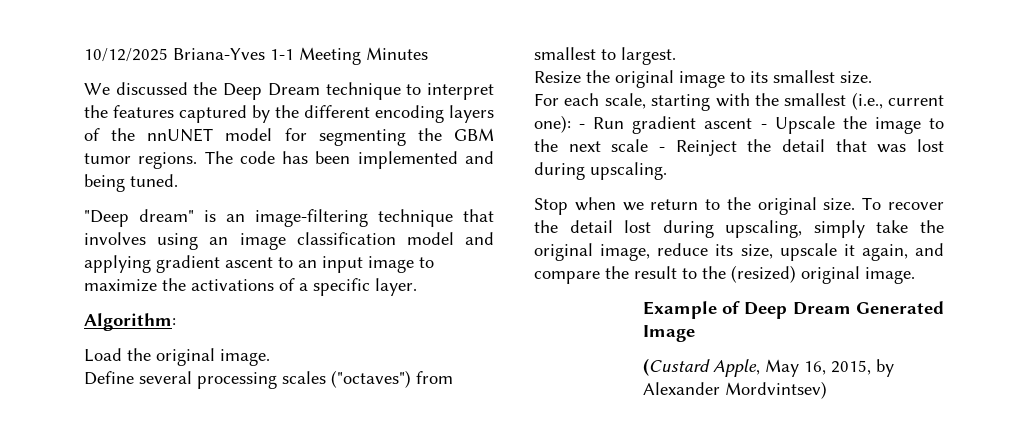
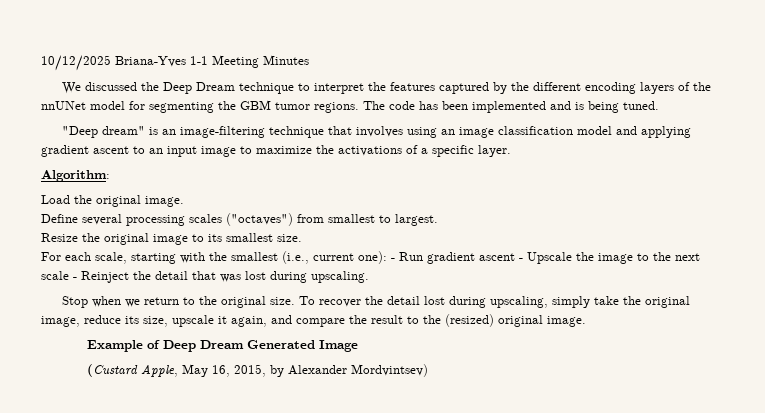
[147,128,214,142] nnUNET -> [41,101,86,110] nnUNet
(494, 157) none -> [575,102,584,110] is

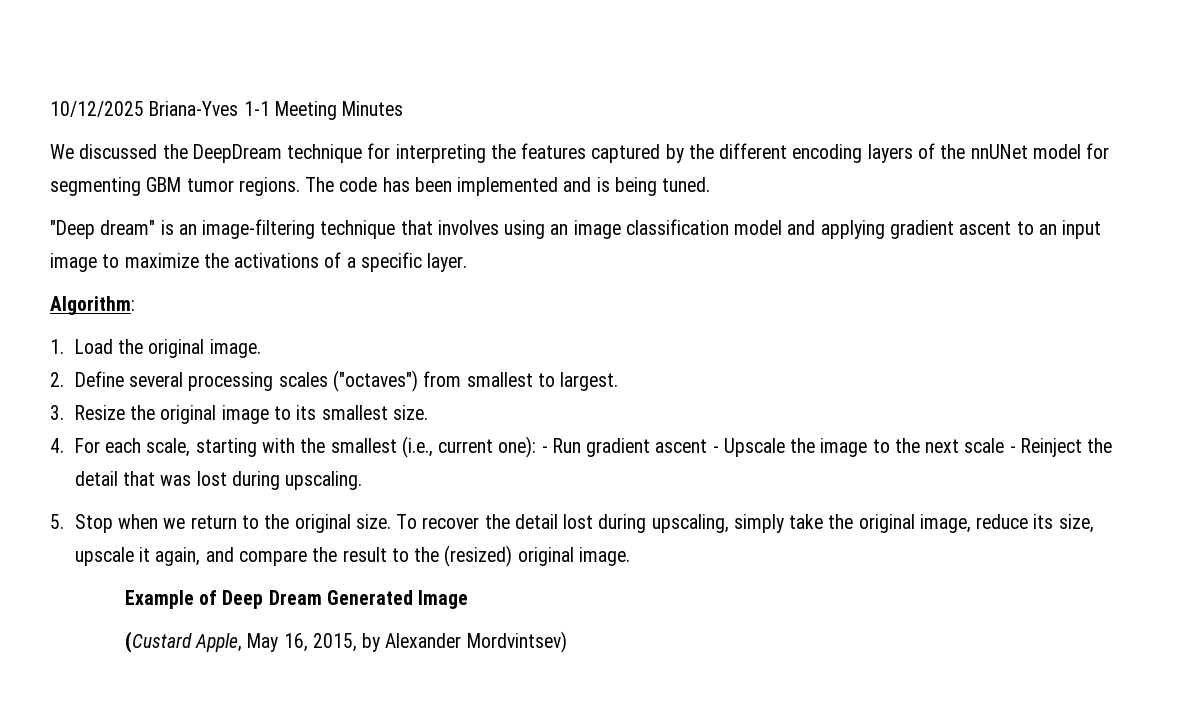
[163,82,365,94] Deep Dream technique to interpret -> [192,143,486,163] DeepDream technique for interpreting
[218,101,236,110] the -> (141, 186) none
(110, 176) none -> [50,339,64,354] 1.
(184, 201) none -> [50,372,64,387] 2.
(438, 220) none -> [50,405,64,420] 3.
(302, 238) none -> [50,438,64,453] 4.
(369, 277) none -> [50,514,64,529] 5.

